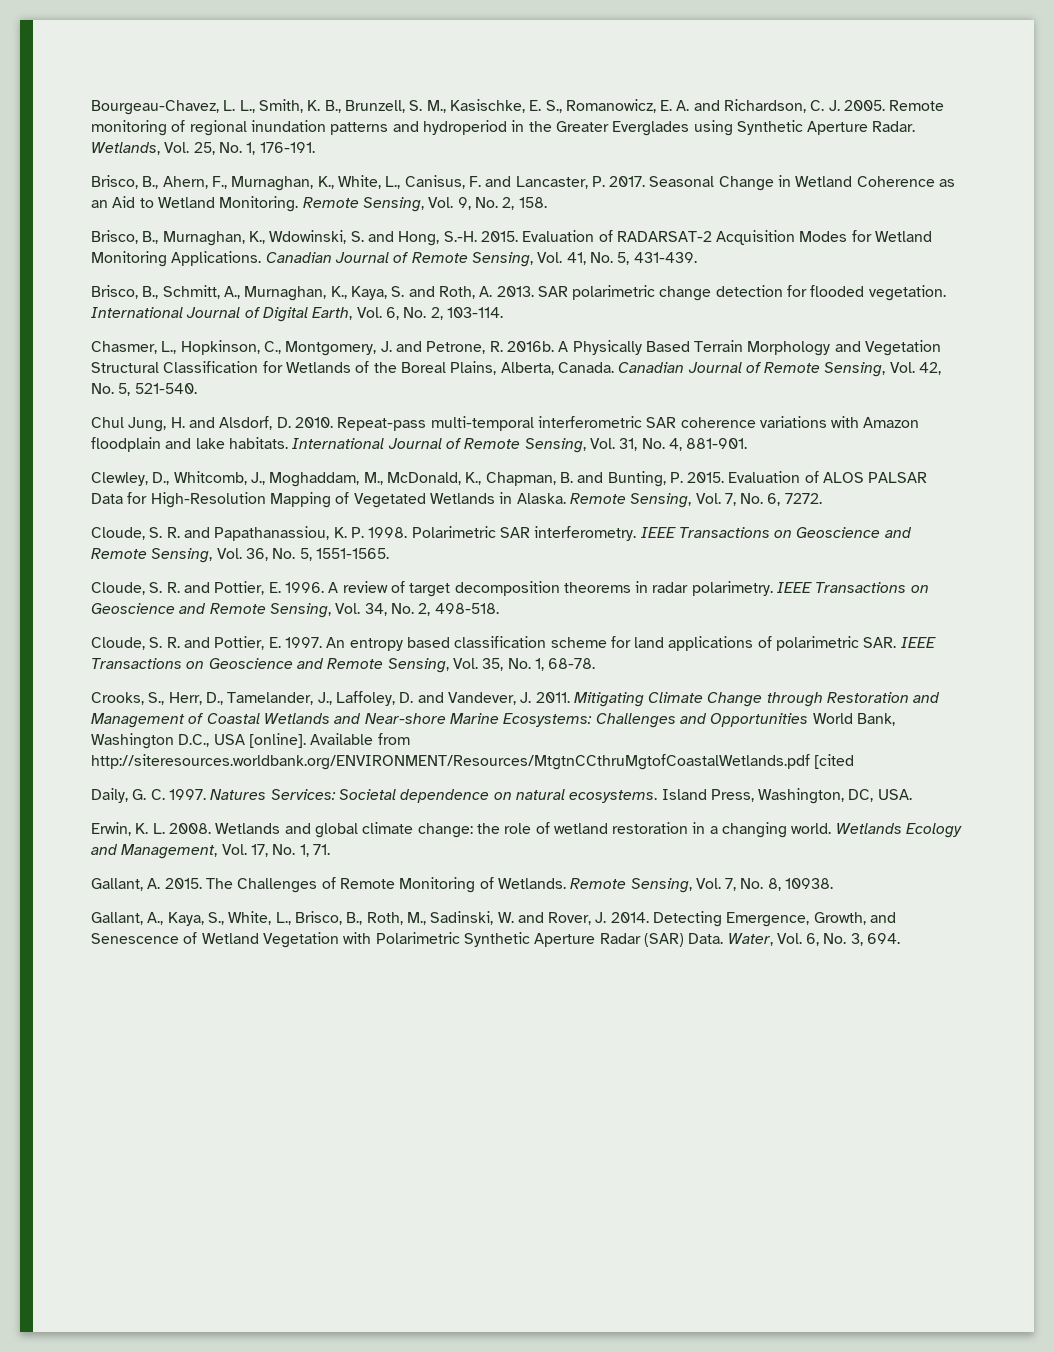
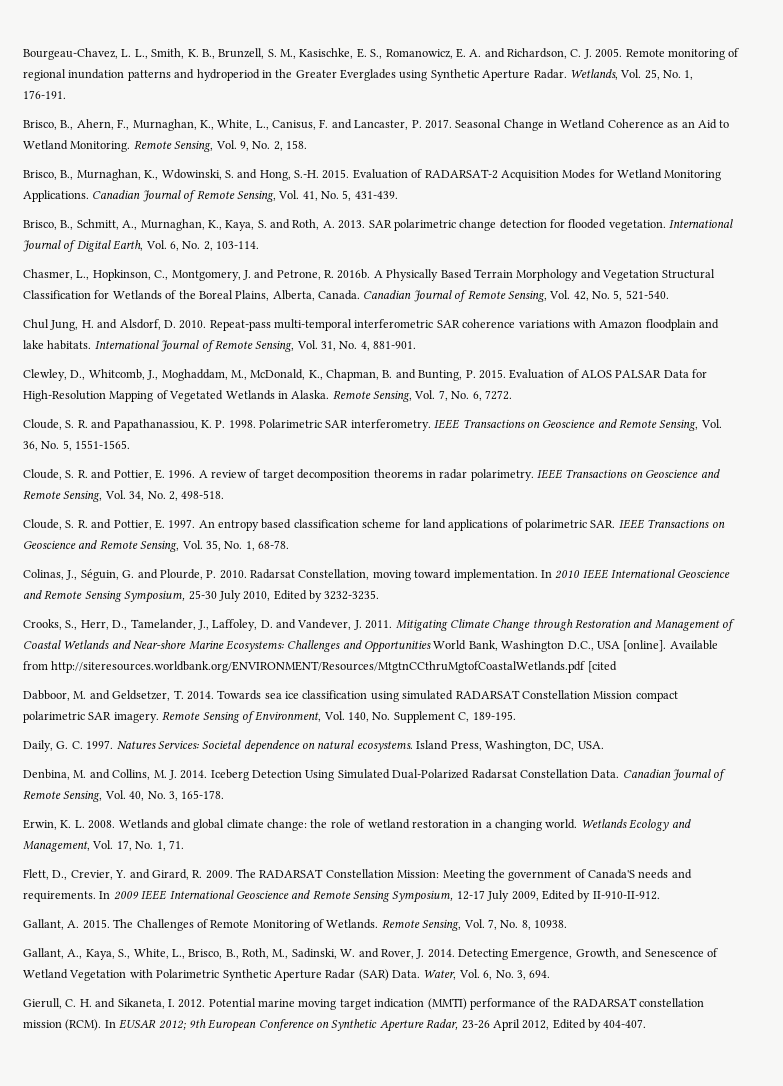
(596, 663) none -> [23,569,731,581] [23,590,380,603] // Colinas, J., Séguin, G. and Plourde, P. 2010. Radarsat Constellation, moving toward implementation. In 2010 IEEE International Geoscience and Remote Sensing Symposium, 25-30 July 2010, Edited by 3232-3235.
(855, 761) none -> [23,690,678,702] [23,711,516,723] // Dabboor, M. and Geldsetzer, T. 2014. Towards sea ice classification using simulated RADARSAT Constellation Mission compact polarimetric SAR imagery. Remote Sensing of Environment, Vol. 140, No. Supplement C, 189-195.
(912, 794) none -> [23,769,727,781] [23,790,225,802] // Denbina, M. and Collins, M. J. 2014. Iceberg Detection Using Simulated Dual-Polarized Radarsat Constellation Data. Canadian Journal of Remote Sensing, Vol. 40, No. 3, 165-178.
(330, 849) none -> [23,869,692,881] [23,890,660,903] // Flett, D., Crevier, Y. and Girard, R. 2009. The RADARSAT Constellation Mission: Meeting the government of Canada'S needs and requirements. In 2009 IEEE International Geoscience and Remote Sensing Symposium, 12-17 July 2009, Edited by II-910-II-912.
(901, 938) none -> [23,998,705,1010] [23,1019,647,1032] // Gierull, C. H. and Sikaneta, I. 2012. Potential marine moving target indication (MMTI) performance of the RADARSAT constellation mission (RCM). In EUSAR 2012; 9th European Conference on Synthetic Aperture Radar, 23-26 April 2012, Edited by 404-407.

